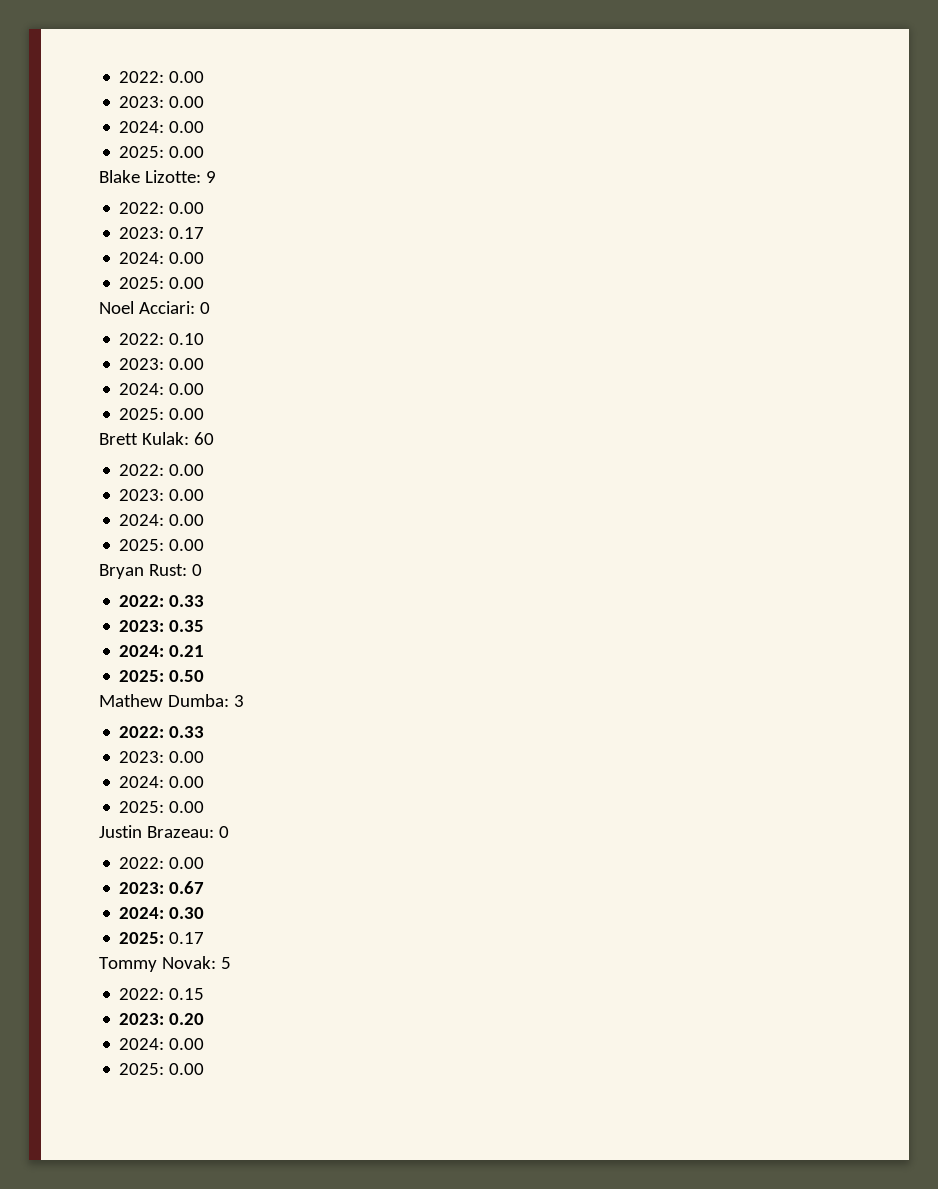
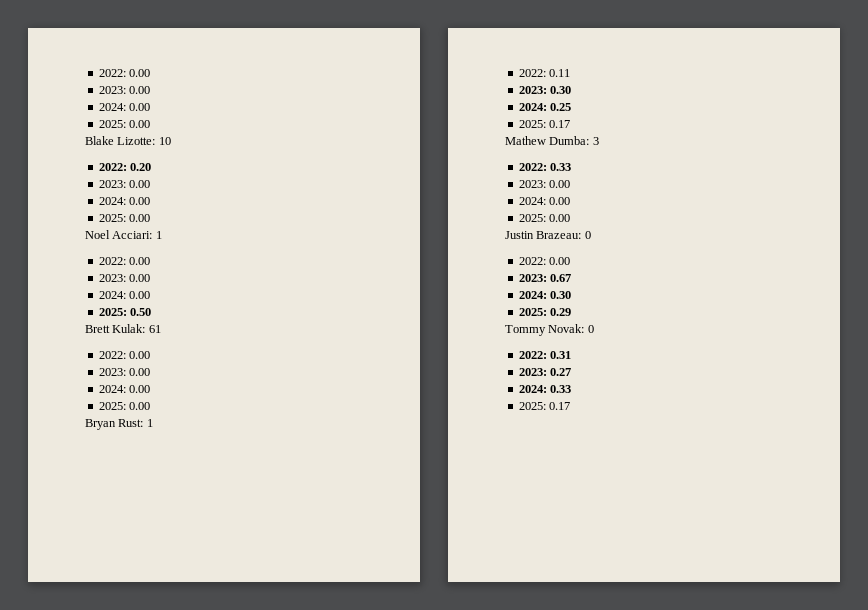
[205,171,216,183] [119,202,205,214] [119,227,205,239] [119,252,205,264] [119,277,205,289] [99,301,210,314] [119,333,205,345] [119,358,205,370] [119,383,205,395] [119,408,205,420] 9 // 2022: 0.00 // 2023: 0.17 // 2024: 0.00 // 2025: 0.00 // Noel Acciari: 0 // 2022: 0.10 // 2023: 0.00 // 2024: 0.00 // 2025: 0.00 -> [158,137,171,145] [98,163,152,171] [98,180,151,188] [98,197,151,205] [98,214,151,222] [85,230,162,239] [98,257,151,265] [98,274,151,282] [98,291,151,299] [98,308,152,316] 10 // 2022: 0.20 // 2023: 0.00 // 2024: 0.00 // 2025: 0.00 // Noel Acciari: 1 // 2022: 0.00 // 2023: 0.00 // 2024: 0.00 // 2025: 0.50
[193,432,214,445] 60 -> [148,325,161,333] 61
[191,564,202,576] [119,595,205,607] [119,620,205,632] [119,645,205,657] [119,670,205,682] 0 // 2022: 0.33 // 2023: 0.35 // 2024: 0.21 // 2025: 0.50 -> [146,419,153,427] [518,69,571,77] [518,86,572,94] [518,103,572,111] [518,120,571,128] 1 // 2022: 0.11 // 2023: 0.30 // 2024: 0.25 // 2025: 0.17
[169,932,205,944] 0.17 -> [550,308,572,316] 0.29
[220,957,231,969] [119,988,205,1000] [119,1013,205,1025] [119,1038,205,1050] [119,1063,205,1075] 5 // 2022: 0.15 // 2023: 0.20 // 2024: 0.00 // 2025: 0.00 -> [587,325,594,333] [518,351,572,359] [518,368,572,376] [518,385,572,393] [518,402,571,410] 0 // 2022: 0.31 // 2023: 0.27 // 2024: 0.33 // 2025: 0.17

